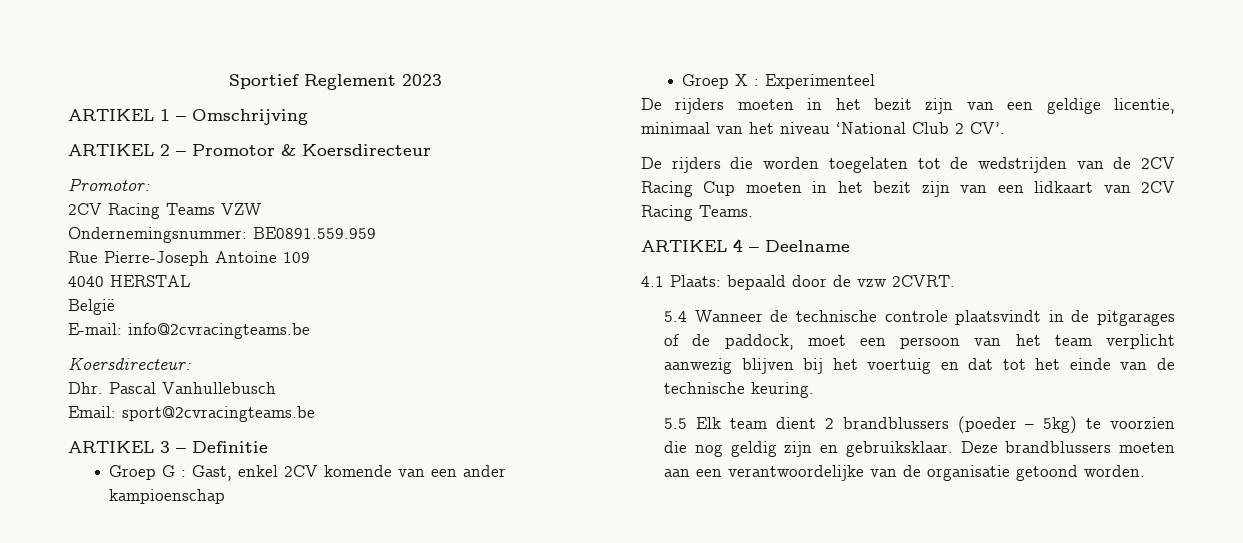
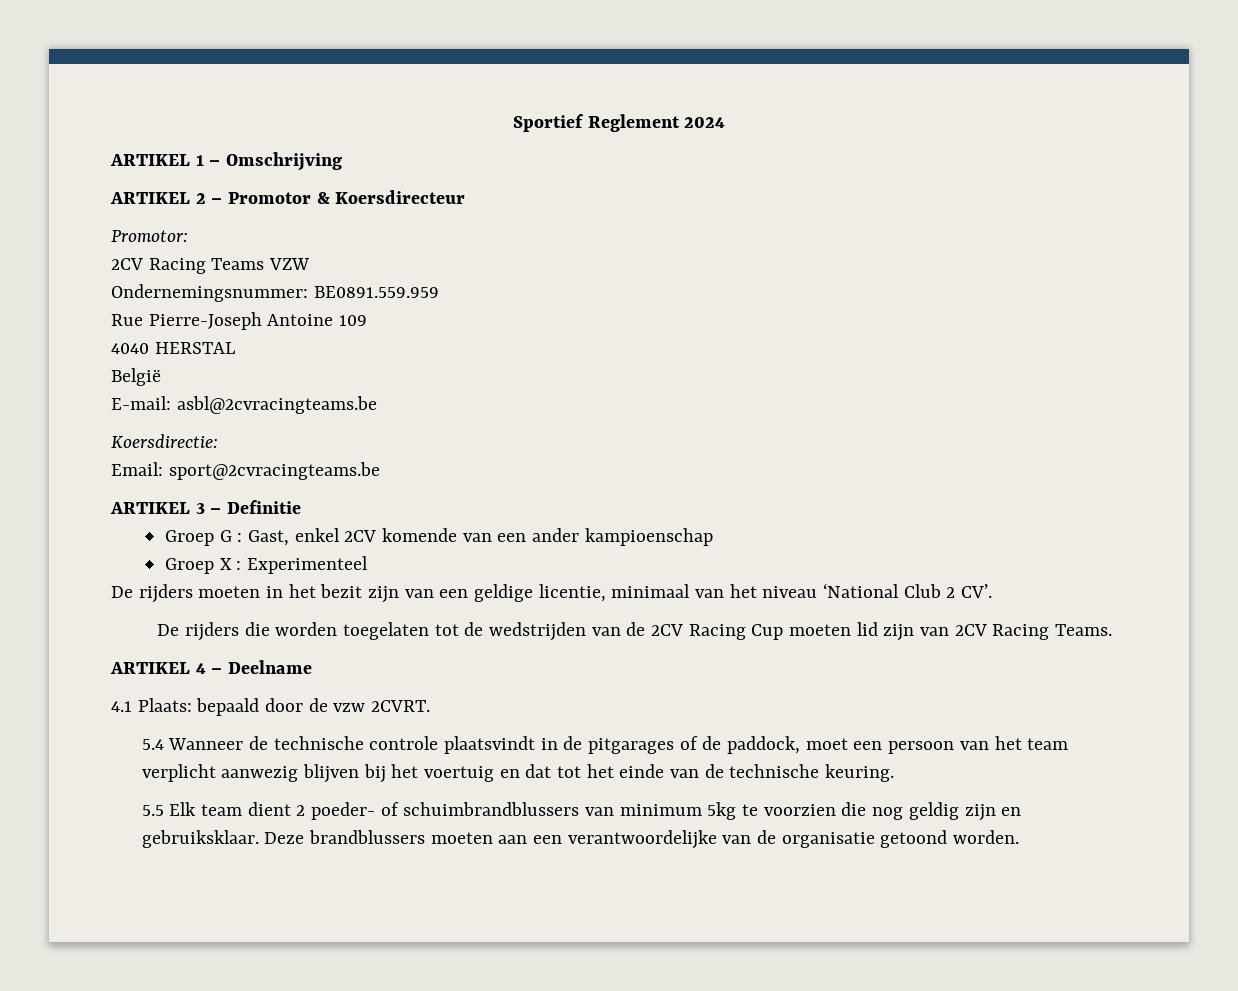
[401,74,442,86] 2023 -> [684,117,726,128] 2024
[128,323,310,339] [68,357,191,370] [68,382,276,394] info@2cvracingteams.be // Koersdirecteur: // Dhr. Pascal Vanhullebusch -> [176,396,377,414] [111,434,218,448] asbl@2cvracingteams.be // Koersdirectie:
[812,181,1094,197] in het bezit zijn van een lidkaart -> [856,622,915,641] lid zijn
[842,416,1078,434] brandblussers (poeder – 5kg) -> [311,802,737,820] poeder- of schuimbrandblussers van minimum 5kg

